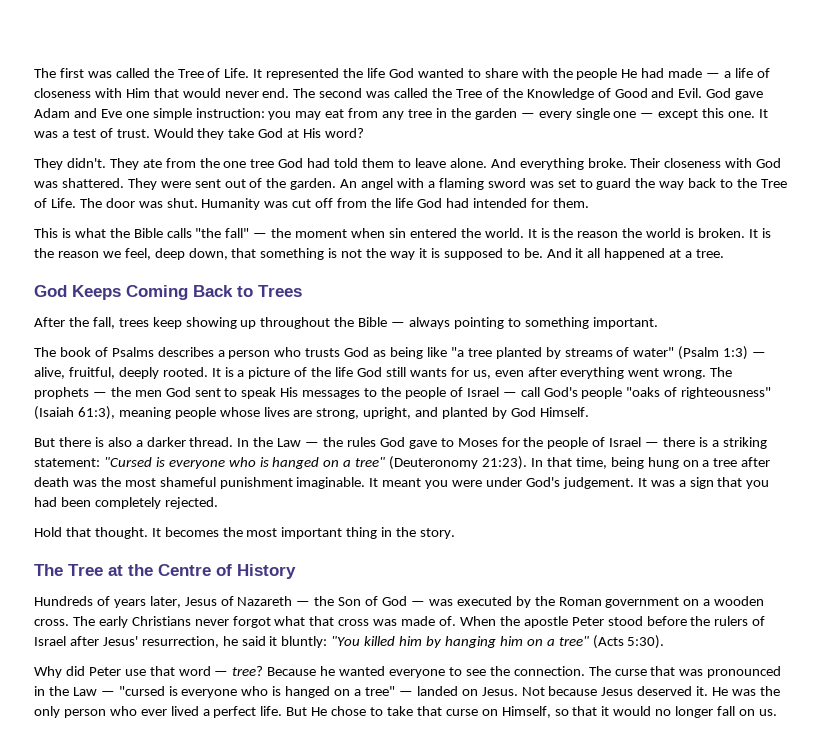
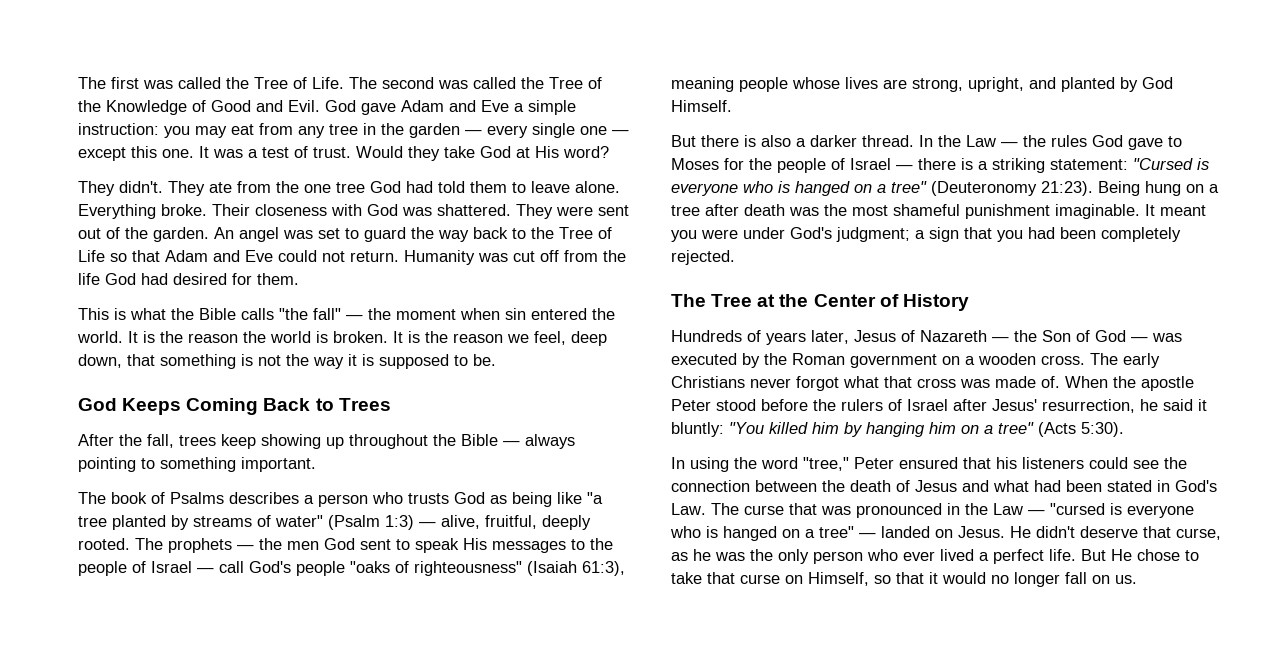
[253,68,770,80] [34,88,290,98] It represented the life God wanted to share with the people He had made — a life of closeness with Him that would never end. -> (344, 83) none
[125,111,149,118] one -> [514,103,524,112] a
[490,158,584,170] And everything -> [78,204,156,219] Everything
[397,178,526,190] with a flaming sword -> (279, 234) none
[50,198,198,208] Life. The door was shut. -> [78,250,399,262] Life so that Adam and Eve could not return.
[472,198,527,208] intended -> [173,273,227,285] desired
[546,248,725,260] And it all happened at a tree. -> (496, 360) none
[211,367,707,379] It is a picture of the life God still wants for us, even after everything went wrong. -> (130, 544) none
[530,457,644,469] In that time, being -> [1098,181,1140,196] Being
[562,477,675,489] judgement. It was -> [836,227,910,242] judgment;
[34,527,456,539] // Hold that thought. It becomes the most important thing in the story. -> (735, 257) none
[158,564,211,576] Centre -> [813,294,876,307] Center
[34,666,585,678] Why did Peter use that word — tree? Because he wanted everyone to see the connection. -> [671,457,1187,472] [671,480,1217,492] [671,503,706,515] In using the word "tree," Peter ensured that his listeners could see the connection between the death of Jesus and what had been stated in God's Law.
[521,686,729,696] Not because Jesus deserved it. He -> [1010,526,1221,540] [671,549,711,561] He didn't deserve that curse, as he

